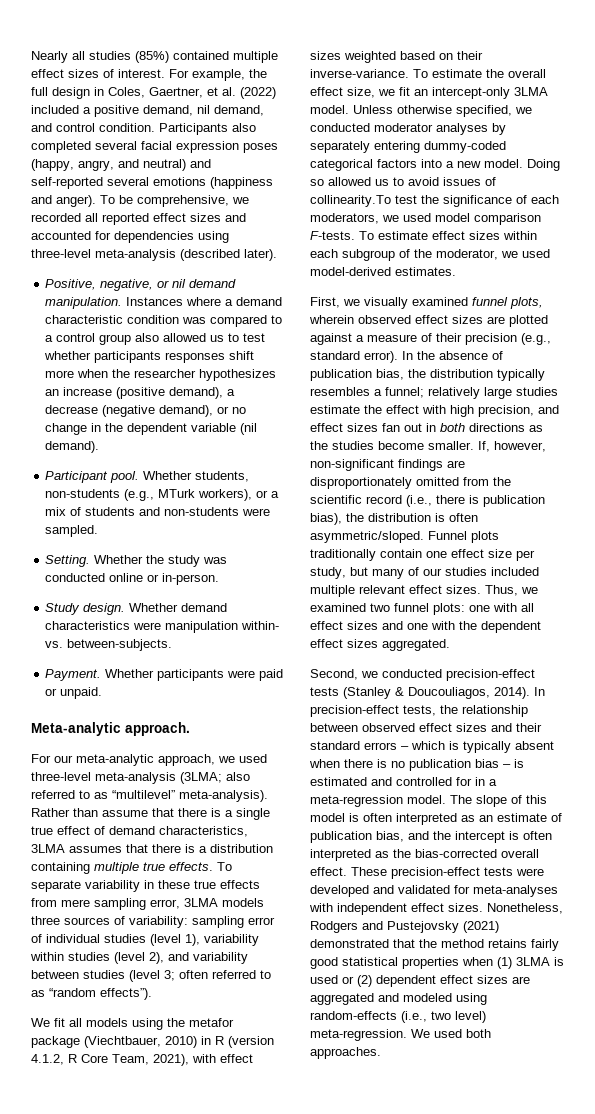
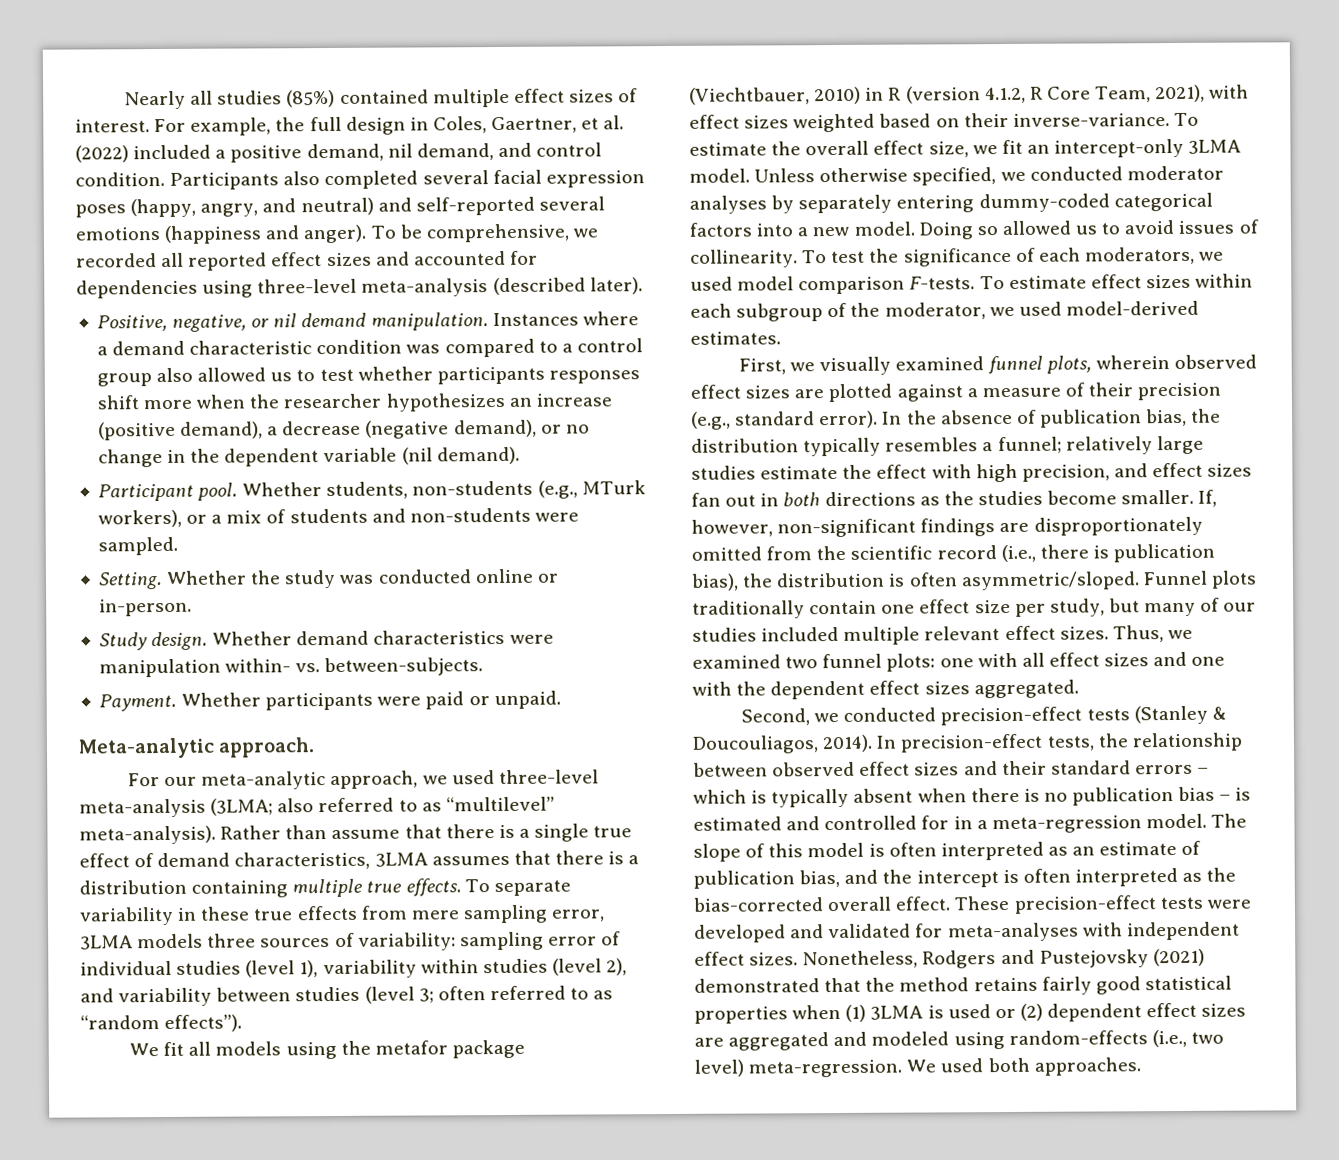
[310,195,391,207] collinearity.To -> [690,249,828,268] collinearity. To

